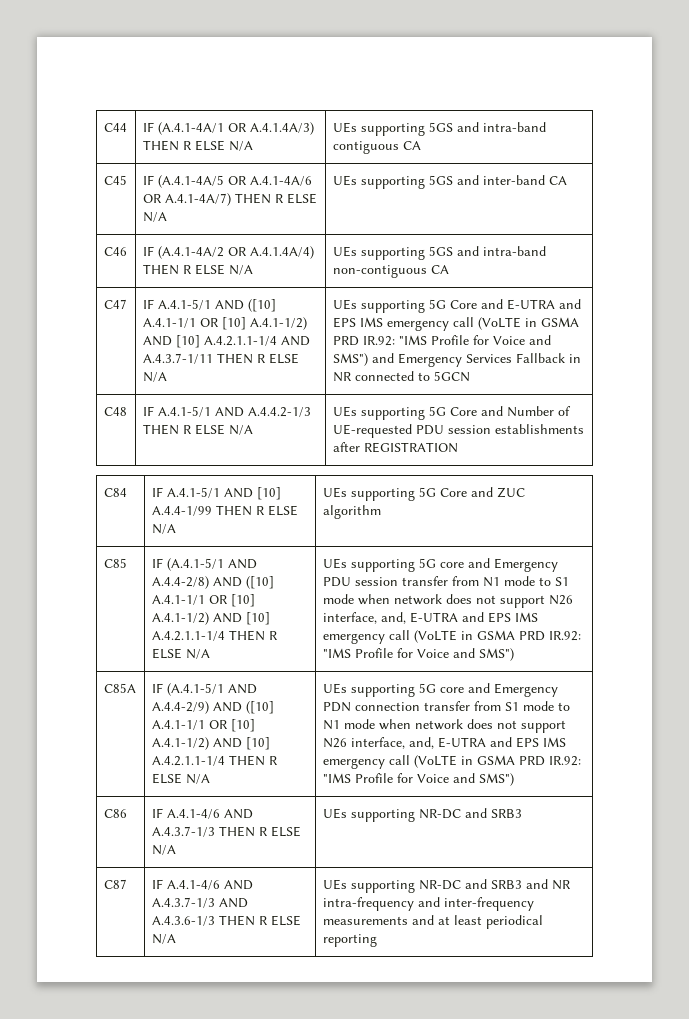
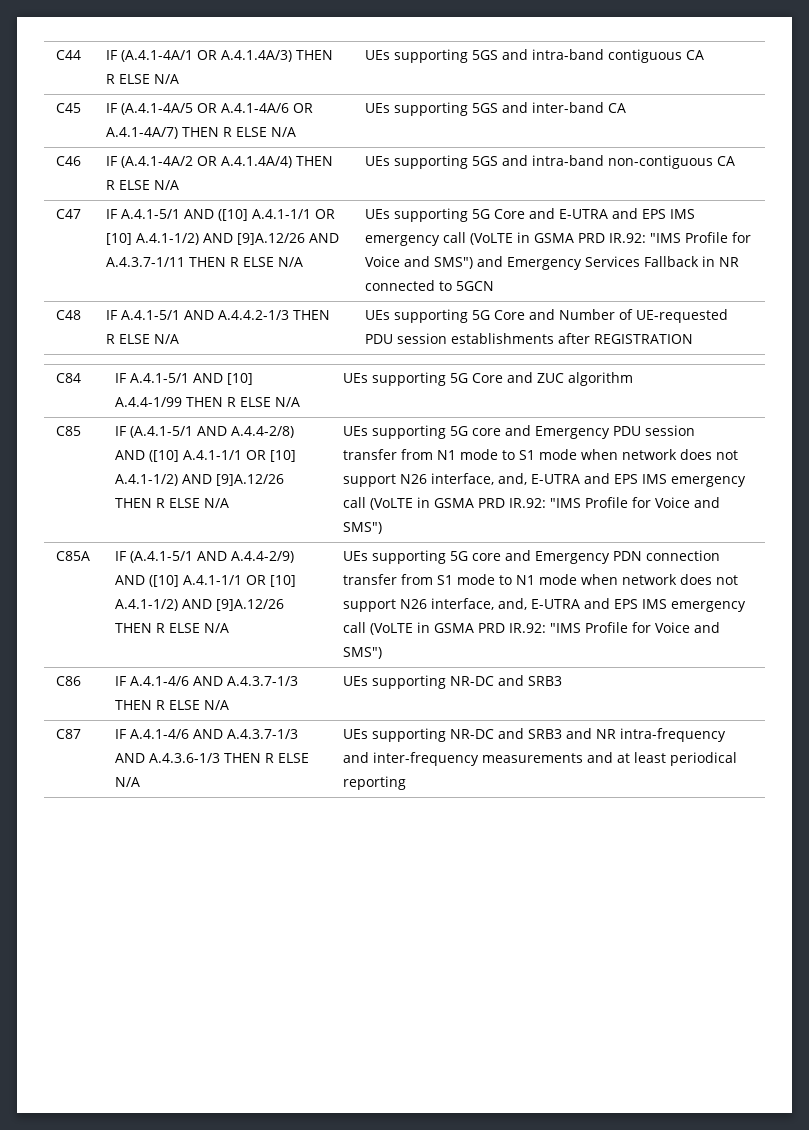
[175,335,277,348] [10] A.4.2.1.1-1/4 -> [237,233,306,245] [9]A.12/26
[245,612,270,625] [151,631,225,641] [10] A.4.2.1.1-1/4 -> [216,474,285,486] [9]A.12/26
[245,737,270,750] [151,756,225,766] [10] A.4.2.1.1-1/4 -> [216,599,285,611] [9]A.12/26

